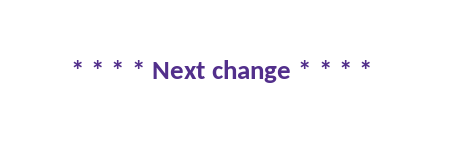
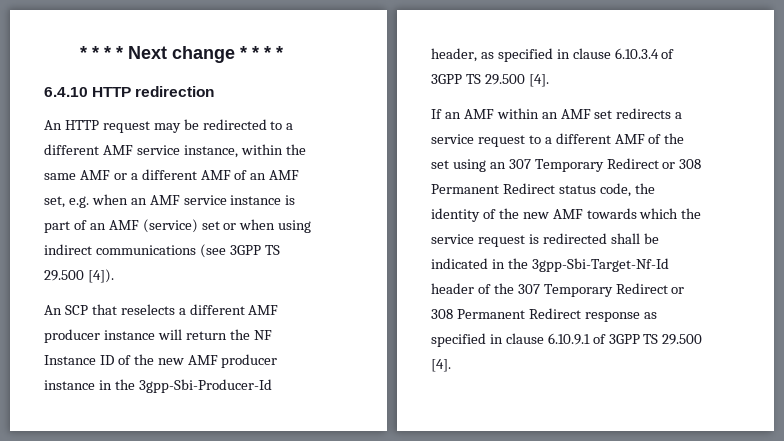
(373, 69) none -> [44,86,215,97] [44,119,294,133] [44,144,306,158] [44,169,300,180] [44,194,296,208] [44,219,312,233] [44,244,280,258] [44,269,114,283] [44,304,279,315] [44,329,272,343] [44,354,278,368] [44,379,272,393] [431,48,675,62] [431,74,549,87] [431,108,683,119] [431,133,685,147] [431,158,702,172] [431,183,655,197] [431,208,702,222] [431,233,659,247] [431,258,669,272] [431,283,685,297] [431,308,657,322] [431,333,703,347] [431,359,451,372] // 6.4.10 HTTP redirection // An HTTP request may be redirected to a different AMF service instance, within the same AMF or a different AMF of an AMF set, e.g. when an AMF service instance is part of an AMF (service) set or when using indirect communications (see 3GPP TS 29.500 [4]). // An SCP that reselects a different AMF producer instance will return the NF Instance ID of the new AMF producer instance in the 3gpp-Sbi-Producer-Id header, as specified in clause 6.10.3.4 of 3GPP TS 29.500 [4]. // If an AMF within an AMF set redirects a service request to a different AMF of the set using an 307 Temporary Redirect or 308 Permanent Redirect status code, the identity of the new AMF towards which the service request is redirected shall be indicated in the 3gpp-Sbi-Target-Nf-Id header of the 307 Temporary Redirect or 308 Permanent Redirect response as specified in clause 6.10.9.1 of 3GPP TS 29.500 [4].

